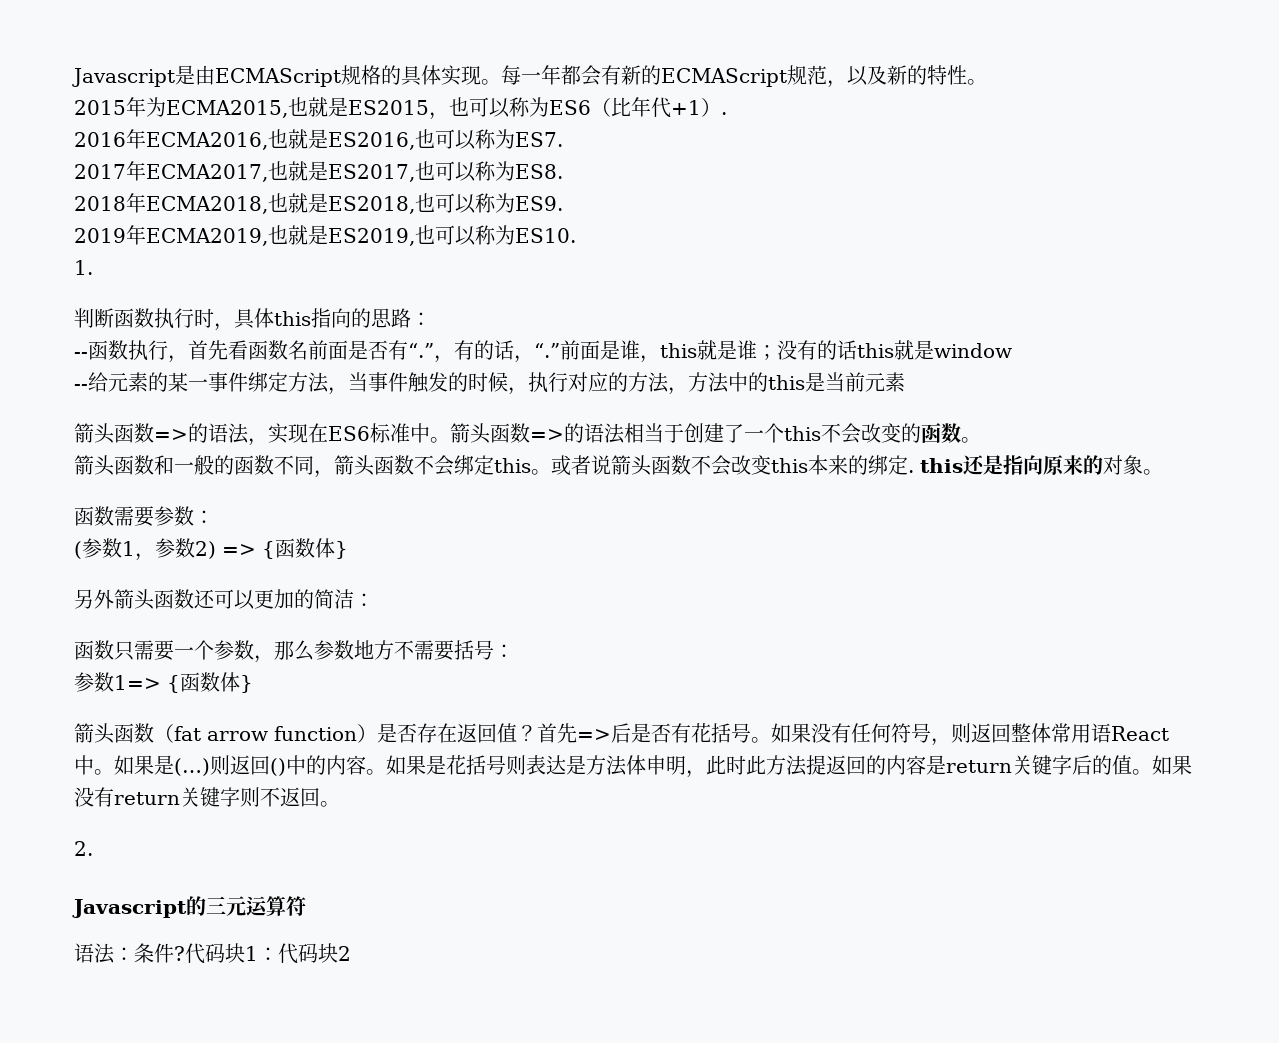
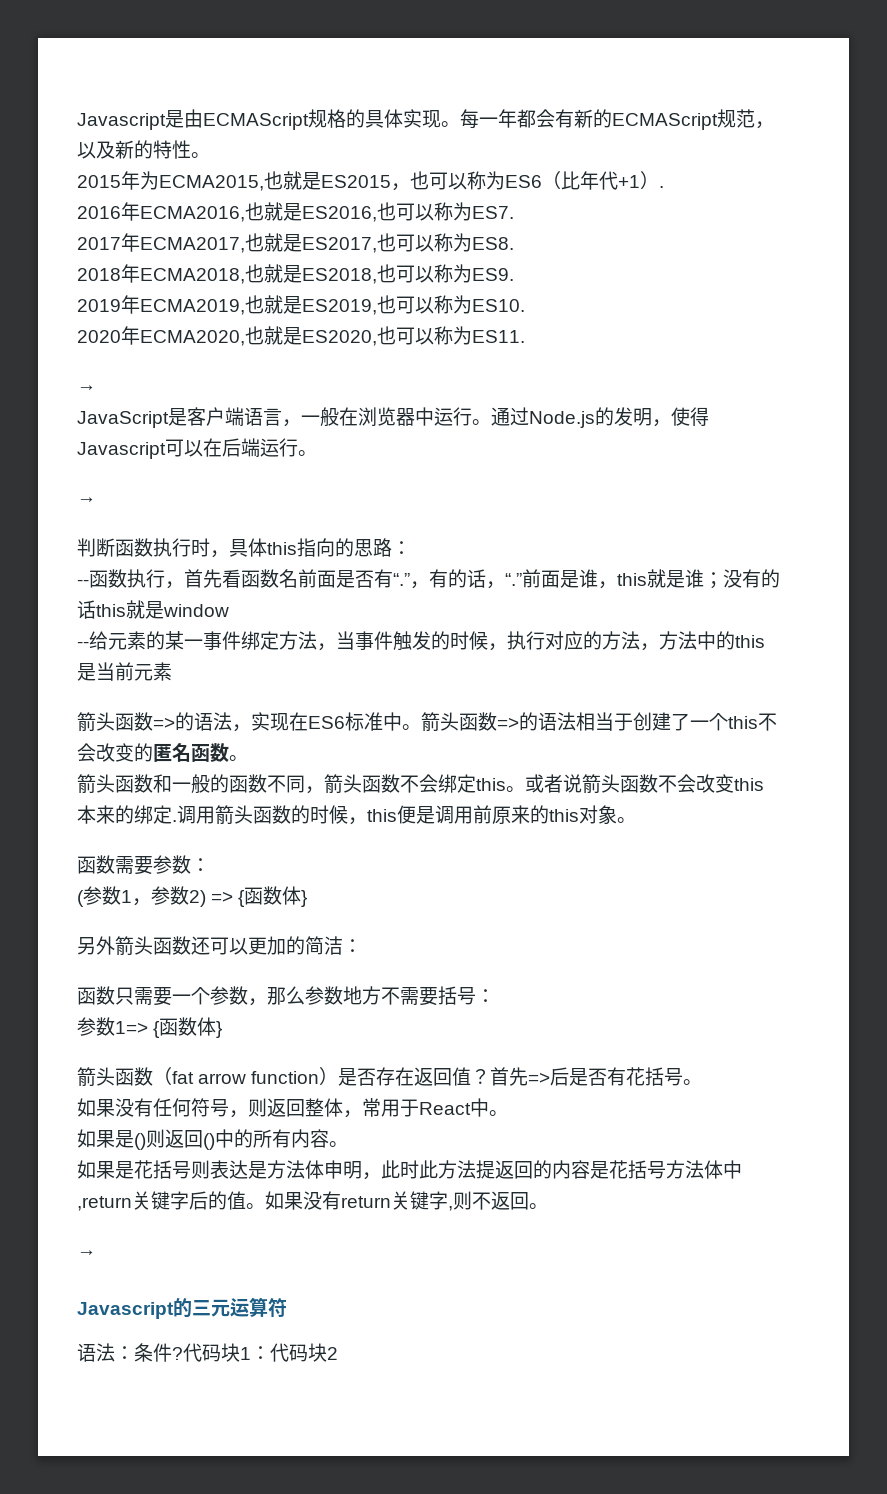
[74,260,93,275] 1. -> [77,326,525,346] [77,385,96,393] [77,407,709,428] [77,438,317,459] [77,497,96,505] 2020年ECMA2020,也就是ES2020,也可以称为ES11. // → // JavaScript是客户端语言，一般在浏览器中运行。通过Node.js的发明，使得Javascript可以在后端运行。 // →
(921, 433) none -> [153,743,191,762] 匿名
[920,455,1103,475] this还是指向原来的 -> [177,805,579,825] 调用箭头函数的时候，this便是调用前原来的this
(771, 740) none -> (703, 1082) //
[1051,723,1111,743] 常用语 -> [343,1098,419,1118] ，常用于
[114,755,210,776] 如果是(…) -> [77,1129,146,1150] // 如果是()
(326, 765) none -> [253,1129,291,1148] 所有
(386, 772) none -> (348, 1144) //
[946,760,1012,773] return -> [609,1160,742,1179] [77,1196,132,1211] 花括号方法体中,return
(240, 797) none -> [448,1206,453,1211] ,
[74,841,93,856] 2. -> [77,1250,96,1258] →

